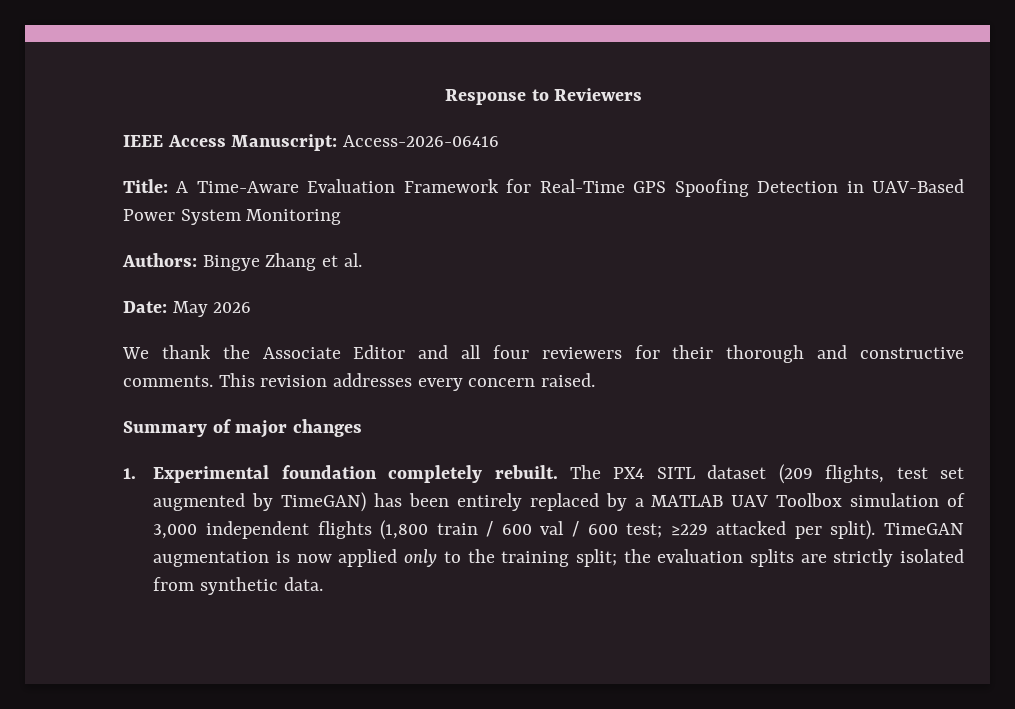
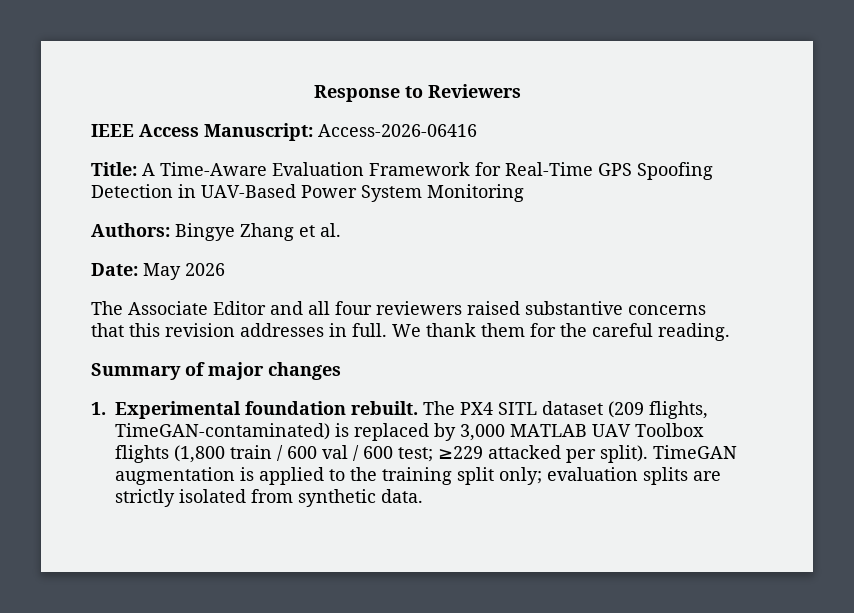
[122,345,250,359] We thank the -> [91,301,123,315] The
[634,345,964,363] [123,373,596,391] for their thorough and constructive comments. This revision addresses every concern raised. -> [467,301,706,315] [91,323,730,341] raised substantive concerns that this revision addresses in full. We thank them for the careful reading.
[388,465,483,483] completely -> (346, 408) none
[896,467,964,479] [153,492,522,512] test set augmented by TimeGAN) has been entirely -> [115,423,349,440] TimeGAN-contaminated) is
[634,498,644,507] a -> [460,424,505,441] 3,000
[850,493,966,507] [153,521,309,539] simulation of 3,000 independent -> (704, 430) none
[296,549,438,567] now applied only -> [259,467,324,485] applied
[575,549,651,567] split; the -> [457,467,542,485] split only;

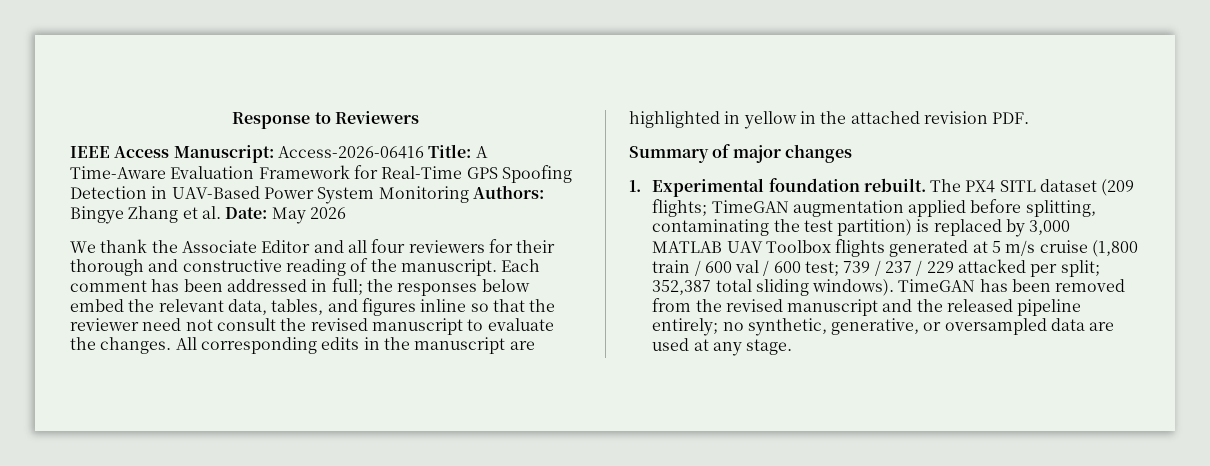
(477, 130) // -> (424, 152) none
(524, 193) // -> (469, 194) none
(341, 230) // -> (221, 212) none
[91,301,123,315] The -> [70,239,178,253] We thank the
[467,301,706,315] [91,323,730,341] raised substantive concerns that this revision addresses in full. We thank them for the careful reading. -> [488,239,556,253] [70,258,541,276] [70,278,530,296] [70,298,556,316] [70,318,554,335] [70,337,535,354] [629,111,1030,129] for their thorough and constructive reading of the manuscript. Each comment has been addressed in full; the responses below embed the relevant data, tables, and figures inline so that the reviewer need not consult the revised manuscript to evaluate the changes. All corresponding edits in the manuscript are highlighted in yellow in the attached revision PDF.
[649,401,708,419] [115,423,330,440] flights, TimeGAN-contaminated) -> [652,199,1096,217] [652,219,913,236] flights; TimeGAN augmentation applied before splitting, contaminating the test partition)
(169, 454) none -> [889,240,1088,257] generated at 5 m/s cruise
[438,445,737,463] [115,467,721,485] [115,489,423,507] ≥229 attacked per split). TimeGAN augmentation is applied to the training split only; evaluation splits are strictly isolated from synthetic data. -> [843,259,1100,277] [652,279,1126,296] [652,298,1082,316] [652,318,1115,336] [652,338,793,356] 739 / 237 / 229 attacked per split; 352,387 total sliding windows). TimeGAN has been removed from the revised manuscript and the released pipeline entirely; no synthetic, generative, or oversampled data are used at any stage.

